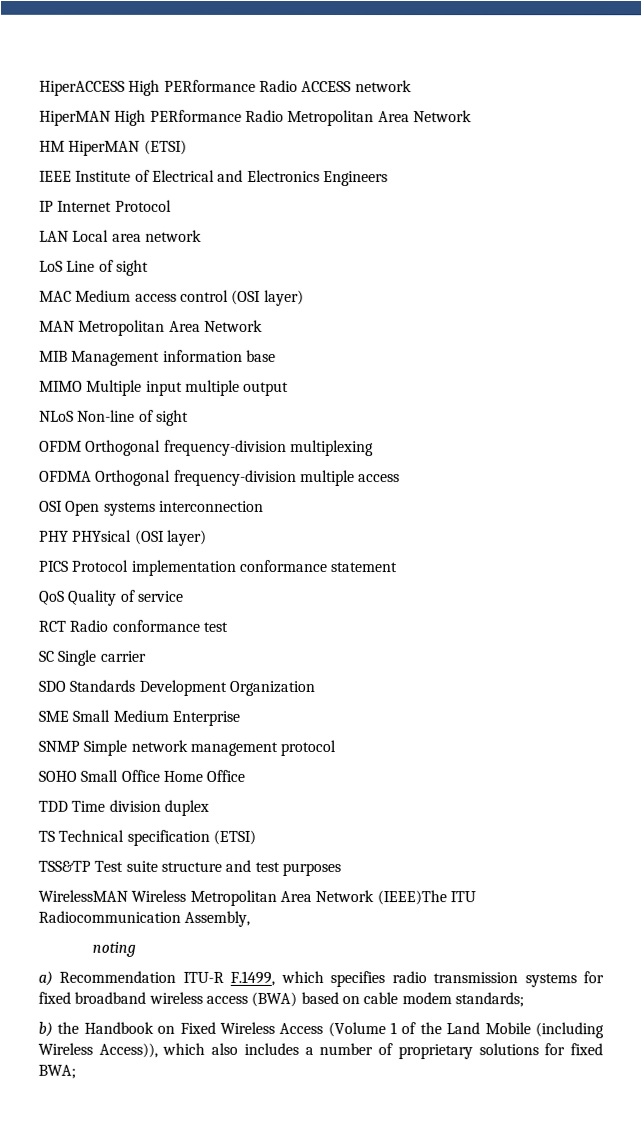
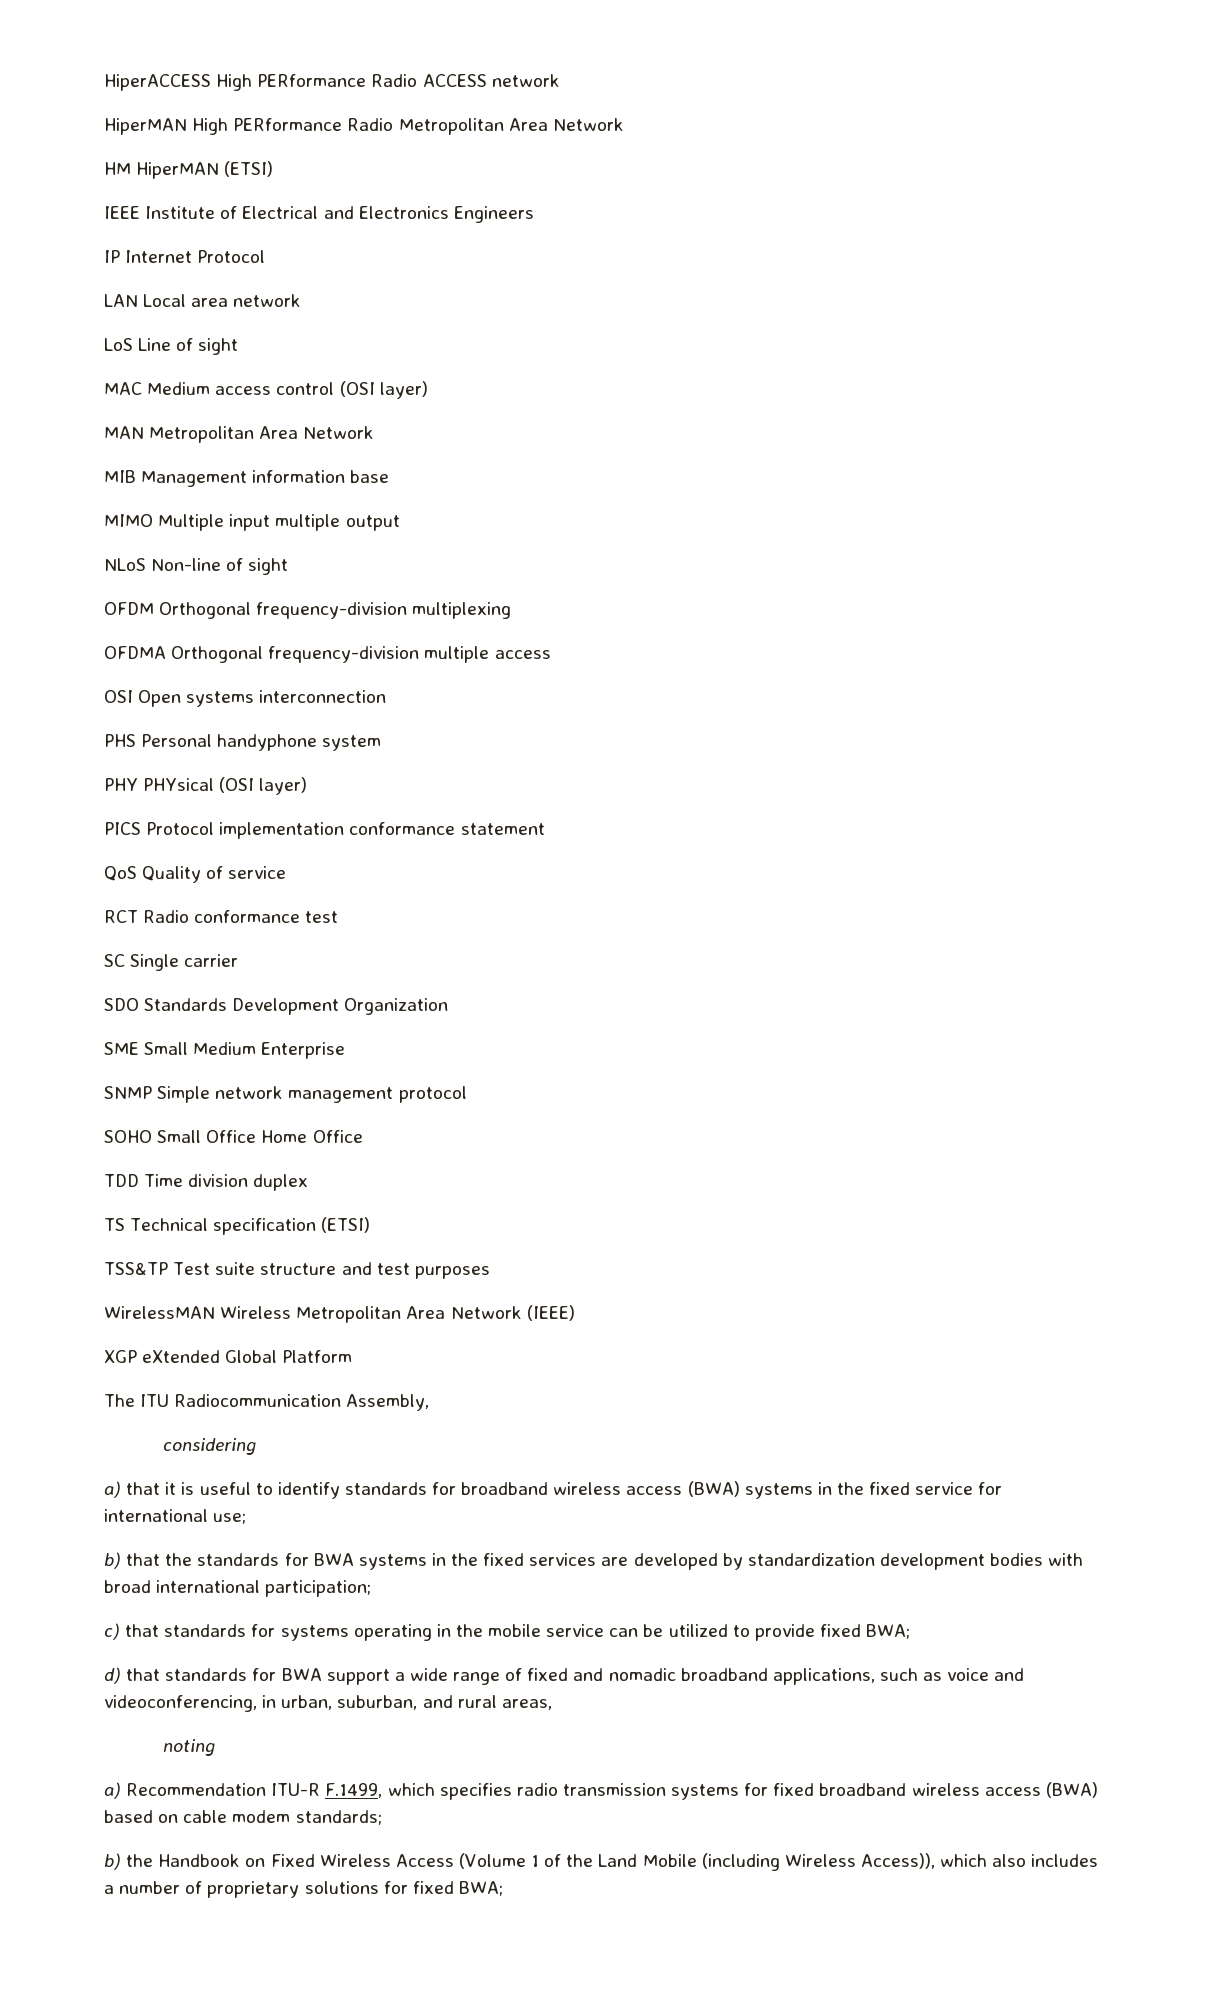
(264, 506) none -> [104,734,382,751] // PHS Personal handyphone system
[376,890,476,906] [38,910,251,927] (IEEE)The ITU Radiocommunication Assembly, -> [526,1305,575,1321] [104,1350,353,1363] [104,1394,430,1411] [163,1438,257,1455] [104,1481,1003,1499] [104,1509,247,1524] [104,1552,1084,1570] [104,1580,372,1597] [104,1623,911,1641] [104,1667,1025,1685] [104,1695,552,1712] (IEEE) // XGP eXtended Global Platform // The ITU Radiocommunication Assembly, // considering // a) that it is useful to identify standards for broadband wireless access (BWA) systems in the fixed service for international use; // b) that the standards for BWA systems in the fixed services are developed by standardization development bodies with broad international participation; // c) that standards for systems operating in the mobile service can be utilized to provide fixed BWA; // d) that standards for BWA support a wide range of fixed and nomadic broadband applications, such as voice and videoconferencing, in urban, suburban, and rural areas,

